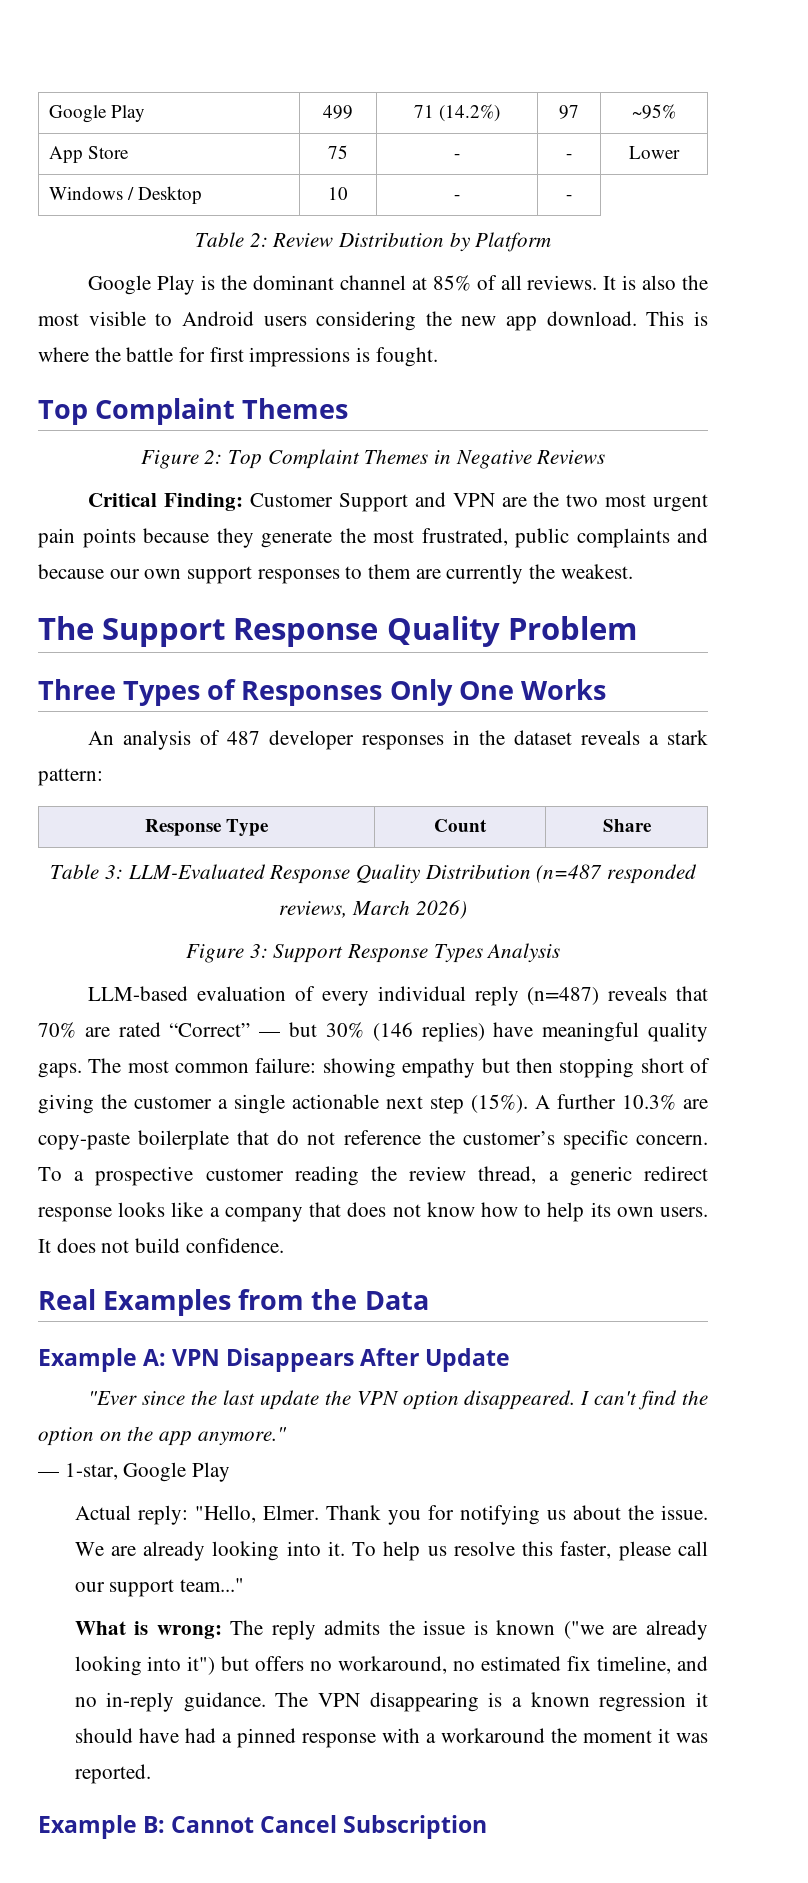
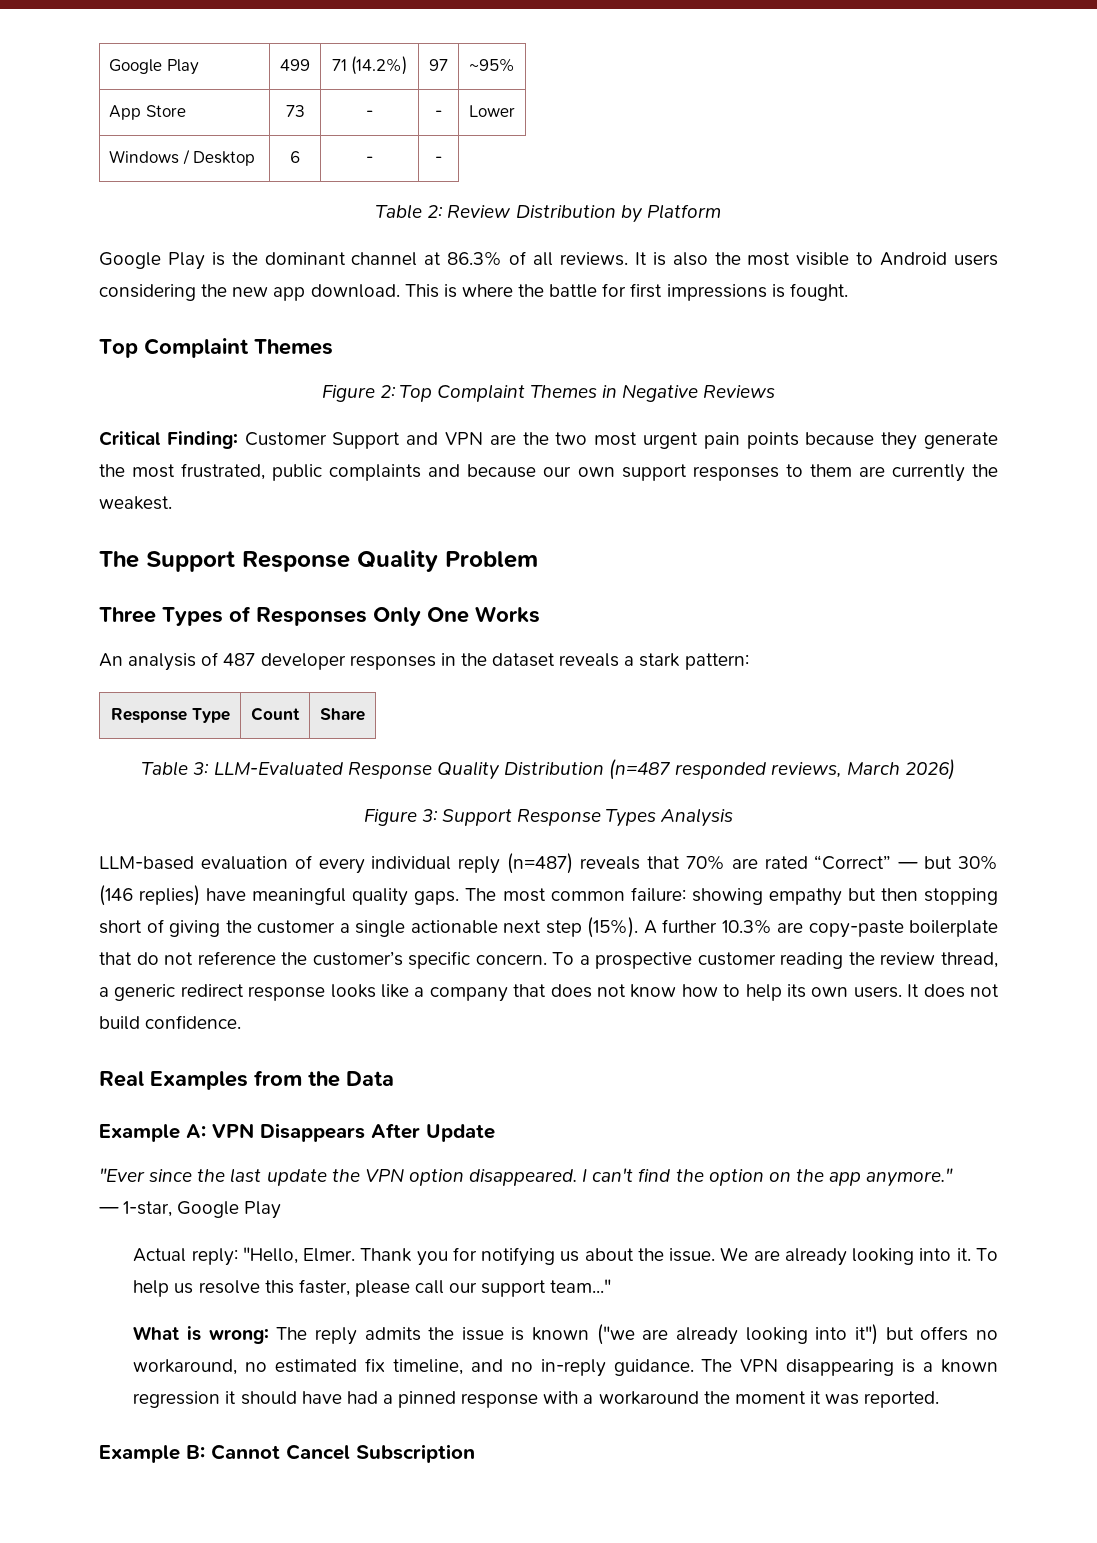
[328,145,348,159] 75 -> [285,105,305,117] 73
[328,187,348,200] 10 -> [290,151,300,163] 6
[432,275,471,291] 85% -> [447,251,503,266] 86.3%

